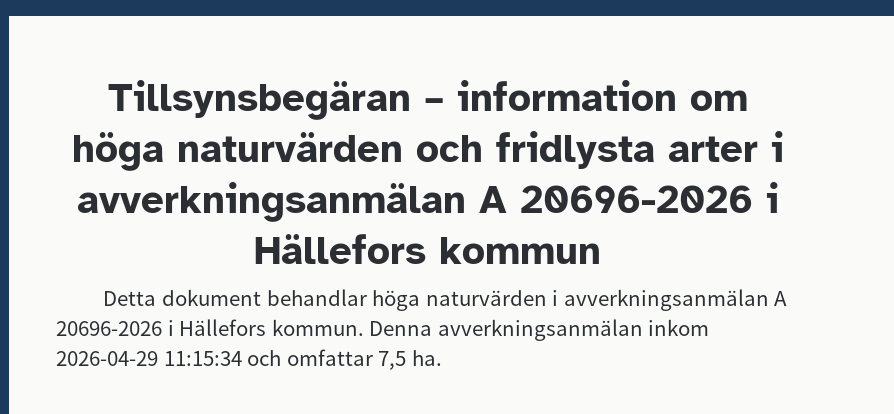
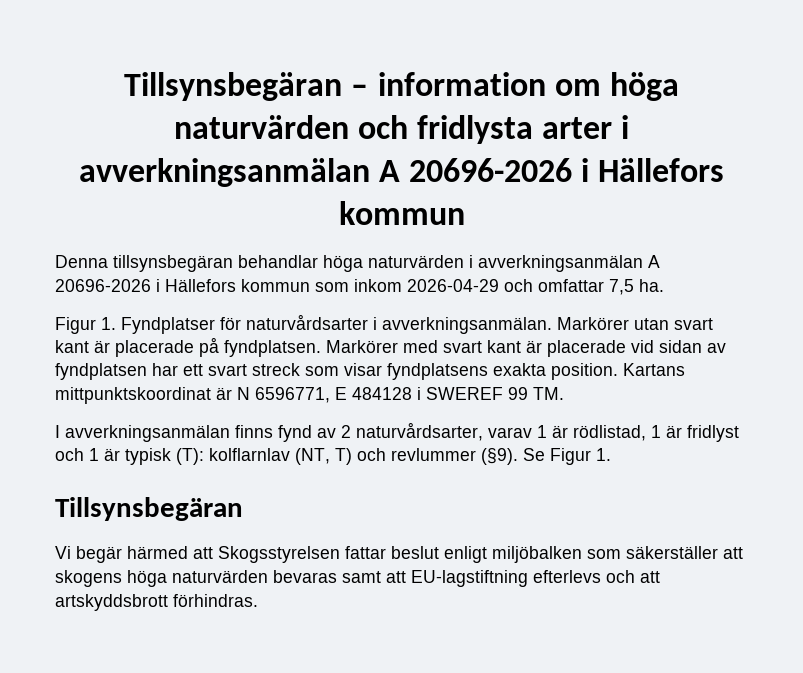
[103,289,262,306] Detta dokument -> [55,255,233,272] Denna tillsynsbegäran
[271,319,643,341] kommun. Denna avverkningsanmälan -> [241,279,349,292] kommun som
[163,351,242,366] 11:15:34 -> (499, 285) none
(442, 358) none -> [55,314,713,334] [55,337,726,357] [55,363,685,380] [55,387,564,404] [55,422,739,442] [55,448,611,465] [55,497,243,521] [55,546,743,563] [55,570,660,587] [55,594,258,611] // Figur 1. Fyndplatser för naturvårdsarter i avverkningsanmälan. Markörer utan svart kant är placerade på fyndplatsen. Markörer med svart kant är placerade vid sidan av fyndplatsen har ett svart streck som visar fyndplatsens exakta position. Kartans mittpunktskoordinat är N 6596771, E 484128 i SWEREF 99 TM. // I avverkningsanmälan finns fynd av 2 naturvårdsarter, varav 1 är rödlistad, 1 är fridlyst och 1 är typisk (T): kolflarnlav (NT, T) och revlummer (§9). Se Figur 1. // Tillsynsbegäran // Vi begär härmed att Skogsstyrelsen fattar beslut enligt miljöbalken som säkerställer att skogens höga naturvärden bevaras samt att EU-lagstiftning efterlevs och att artskyddsbrott förhindras.

